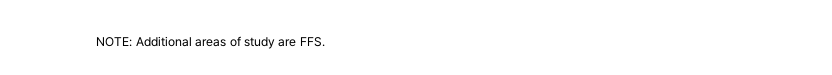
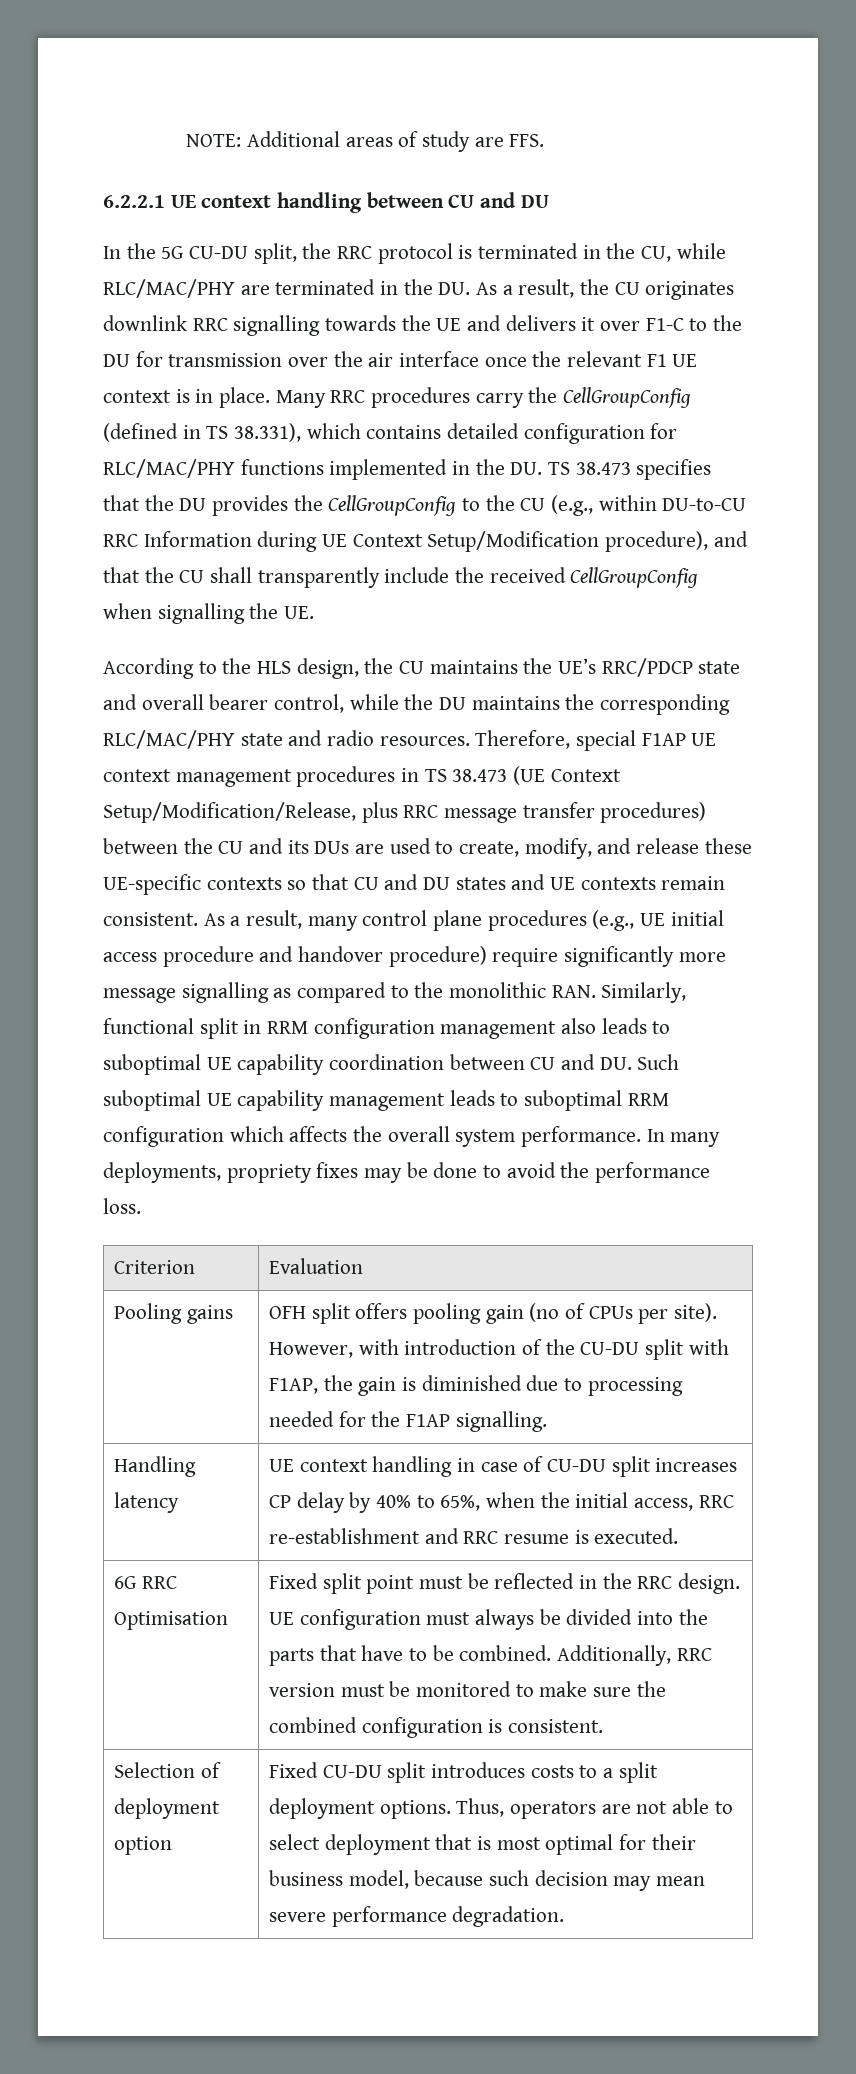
(325, 42) none -> [103,192,549,213] [103,243,726,264] [103,279,735,300] [103,315,743,336] [103,351,698,367] [103,387,692,408] [103,423,678,444] [103,459,712,480] [103,495,747,516] [103,531,748,552] [103,567,699,588] [103,603,315,624] [103,658,741,679] [103,694,731,715] [103,730,717,751] [103,766,621,787] [103,802,707,823] [103,838,752,859] [103,874,726,895] [103,910,724,931] [103,946,726,967] [103,982,687,1003] [103,1018,671,1039] [103,1054,680,1075] [103,1090,669,1111] [103,1126,721,1147] [103,1162,711,1183] [103,1198,141,1214] [113,1260,195,1274] [268,1258,363,1274] [113,1303,233,1324] [268,1303,717,1324] [268,1339,729,1360] [268,1375,683,1396] [268,1411,547,1432] [113,1456,196,1477] [113,1492,179,1513] [268,1456,738,1477] [268,1492,734,1513] [268,1528,679,1544] [113,1576,177,1589] [113,1611,228,1630] [268,1573,740,1594] [268,1609,708,1630] [268,1645,712,1666] [268,1681,666,1697] [268,1717,603,1738] [113,1762,221,1778] [113,1798,220,1819] [113,1836,172,1855] [268,1762,658,1783] [268,1798,733,1819] [268,1834,696,1855] [268,1870,705,1891] [268,1906,565,1927] // 6.2.2.1 UE context handling between CU and DU // In the 5G CU-DU split, the RRC protocol is terminated in the CU, while RLC/MAC/PHY are terminated in the DU. As a result, the CU originates downlink RRC signalling towards the UE and delivers it over F1-C to the DU for transmission over the air interface once the relevant F1 UE context is in place. Many RRC procedures carry the CellGroupConfig (defined in TS 38.331), which contains detailed configuration for RLC/MAC/PHY functions implemented in the DU. TS 38.473 specifies that the DU provides the CellGroupConfig to the CU (e.g., within DU-to-CU RRC Information during UE Context Setup/Modification procedure), and that the CU shall transparently include the received CellGroupConfig when signalling the UE. // According to the HLS design, the CU maintains the UE’s RRC/PDCP state and overall bearer control, while the DU maintains the corresponding RLC/MAC/PHY state and radio resources. Therefore, special F1AP UE context management procedures in TS 38.473 (UE Context Setup/Modification/Release, plus RRC message transfer procedures) between the CU and its DUs are used to create, modify, and release these UE-specific contexts so that CU and DU states and UE contexts remain consistent. As a result, many control plane procedures (e.g., UE initial access procedure and handover procedure) require significantly more message signalling as compared to the monolithic RAN. Similarly, functional split in RRM configuration management also leads to suboptimal UE capability coordination between CU and DU. Such suboptimal UE capability management leads to suboptimal RRM configuration which affects the overall system performance. In many deployments, propriety fixes may be done to avoid the performance loss. // Criterion | Evaluation // Pooling gains | OFH split offers pooling gain (no of CPUs per site). However, with introduction of the CU-DU split with F1AP, the gain is diminished due to processing needed for the F1AP signalling. // Handling latency | UE context handling in case of CU-DU split increases CP delay by 40% to 65%, when the initial access, RRC re-establishment and RRC resume is executed. // 6G RRC Optimisation | Fixed split point must be reflected in the RRC design. UE configuration must always be divided into the parts that have to be combined. Additionally, RRC version must be monitored to make sure the combined configuration is consistent. // Selection of deployment option | Fixed CU-DU split introduces costs to a split deployment options. Thus, operators are not able to select deployment that is most optimal for their business model, because such decision may mean severe performance degradation.

